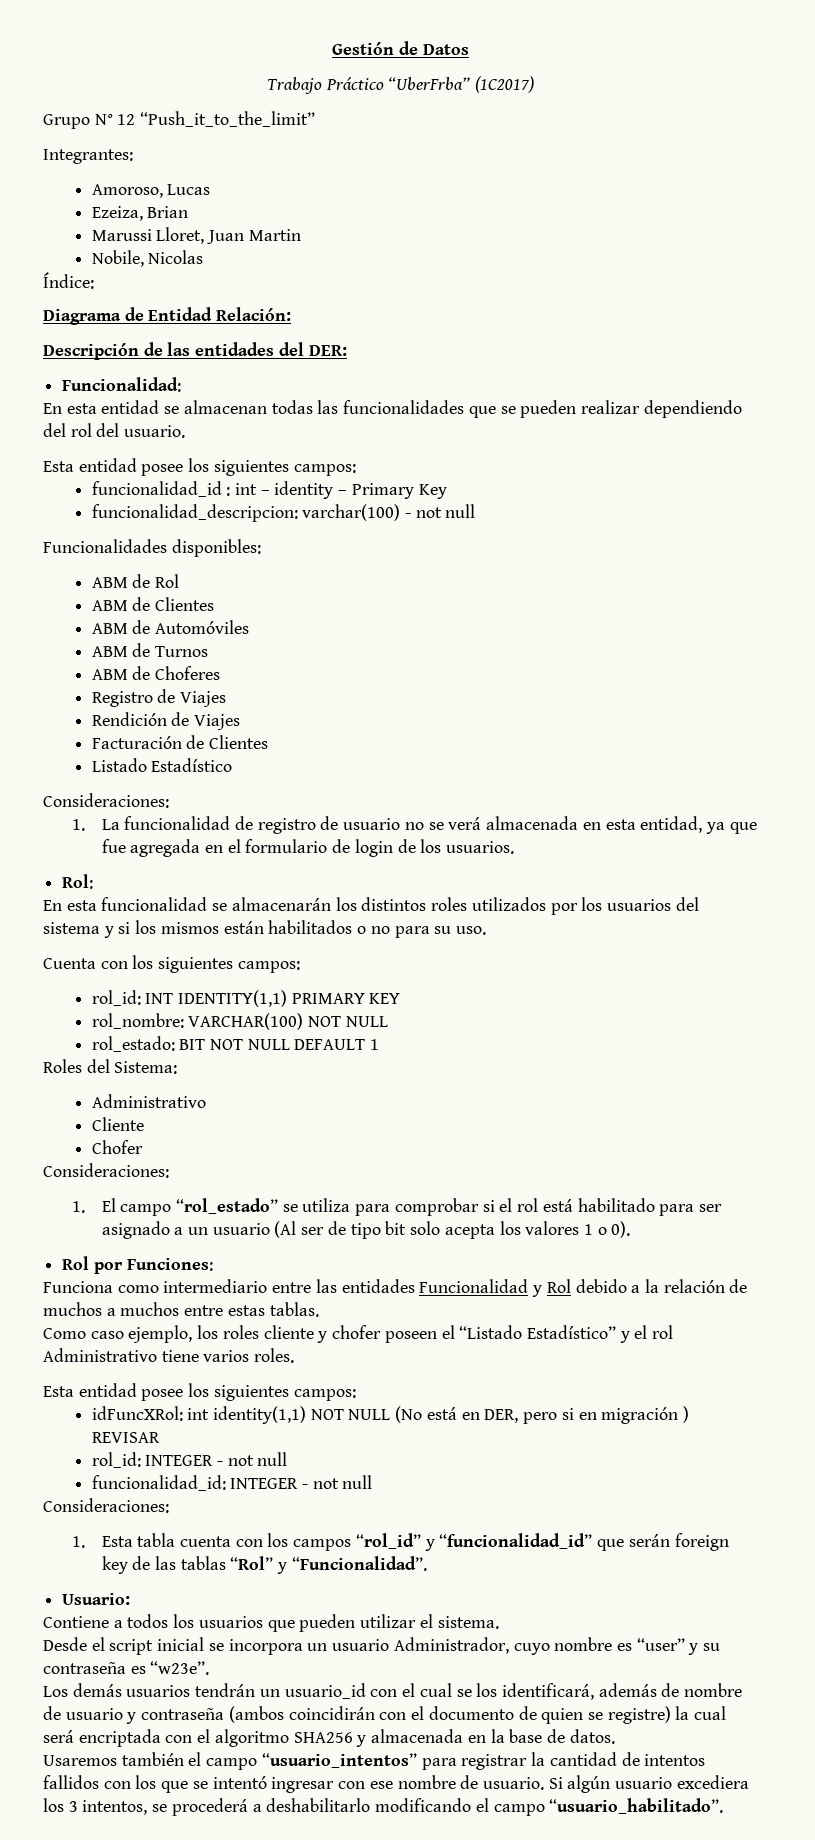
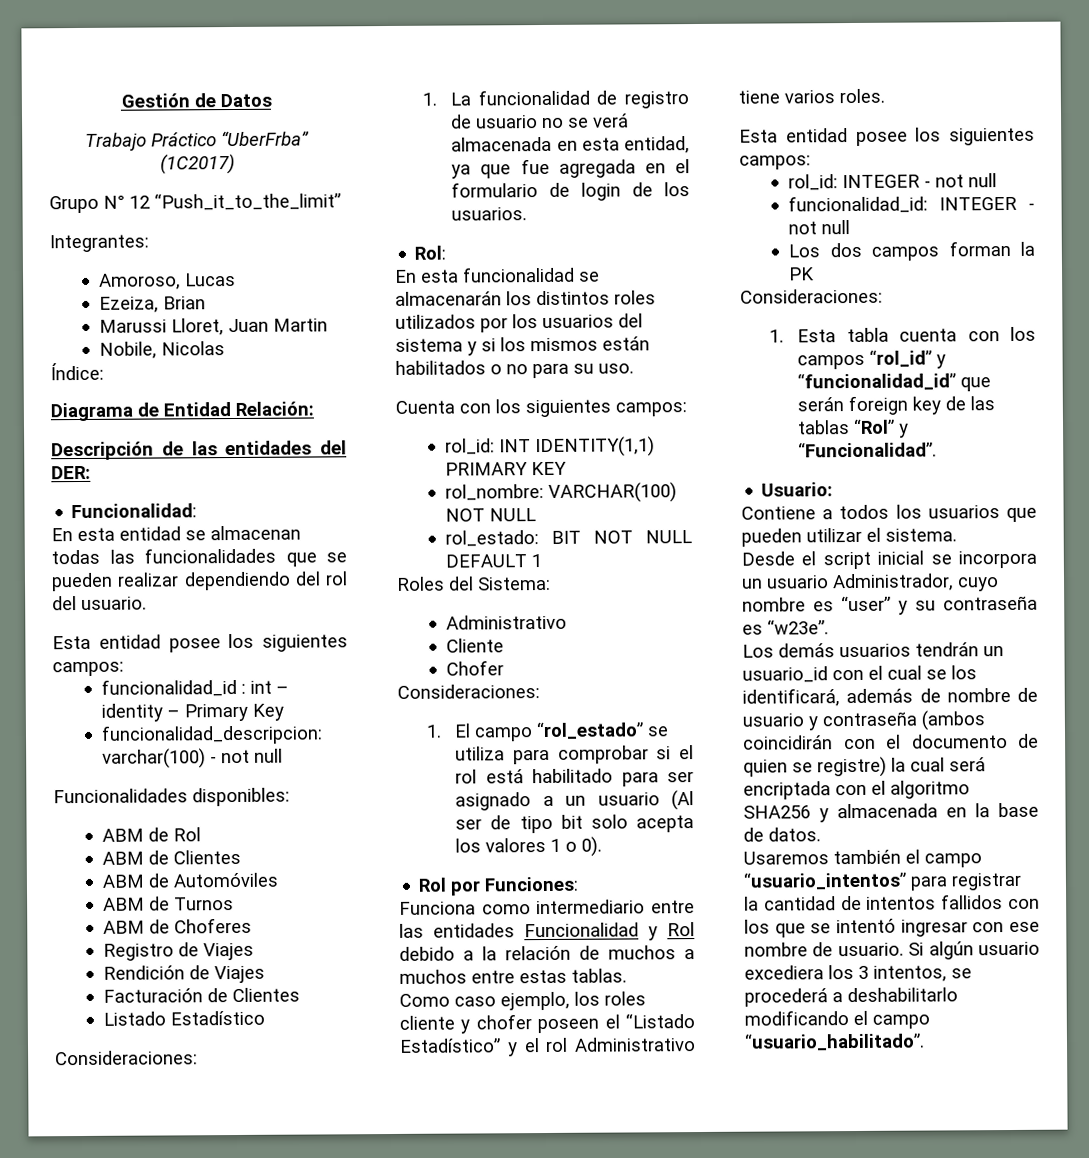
[91,1406,689,1424] [91,1432,160,1443] // idFuncXRol: int identity(1,1) NOT NULL (No está en DER, pero si en migración ) REVISAR -> (811, 162) none
(373, 1482) none -> [788,240,1035,261] [788,267,816,281] // Los dos campos forman la PK

